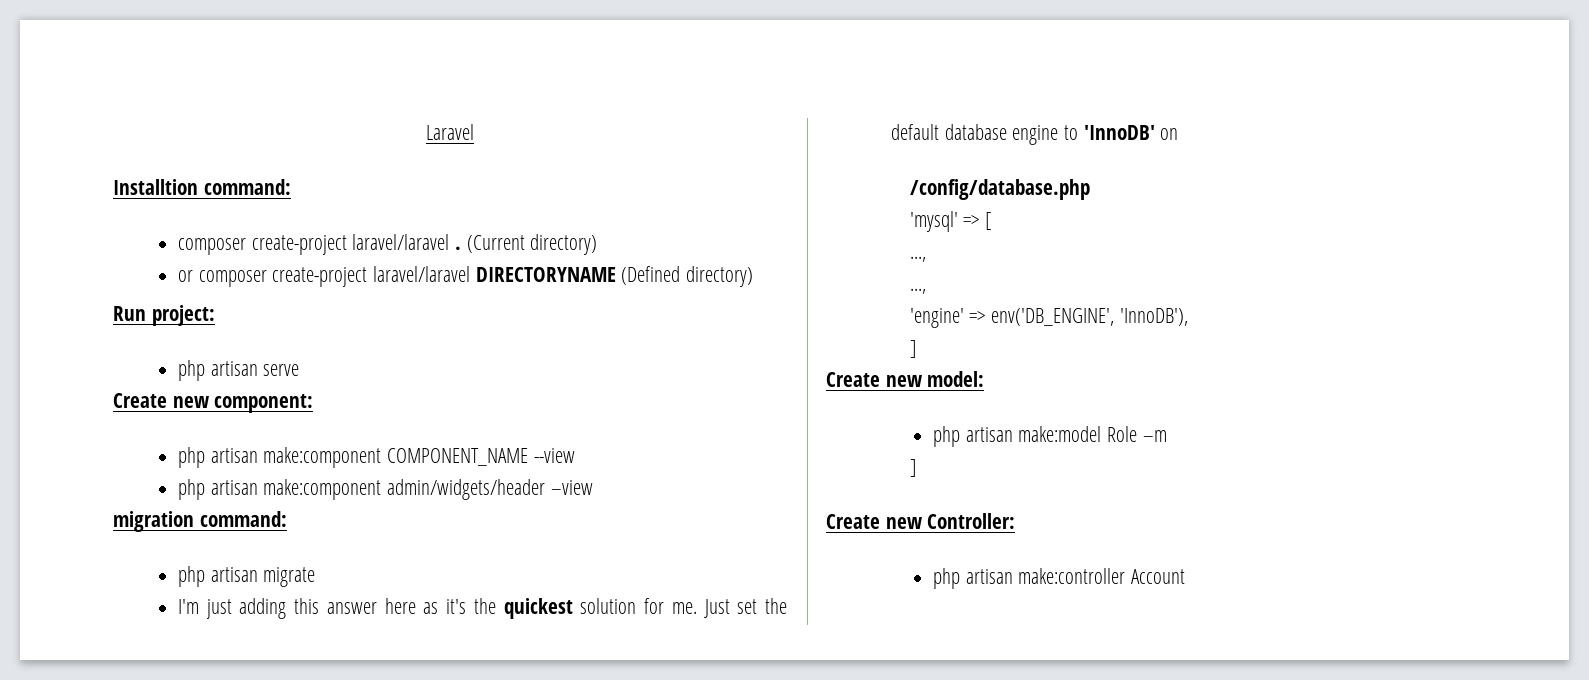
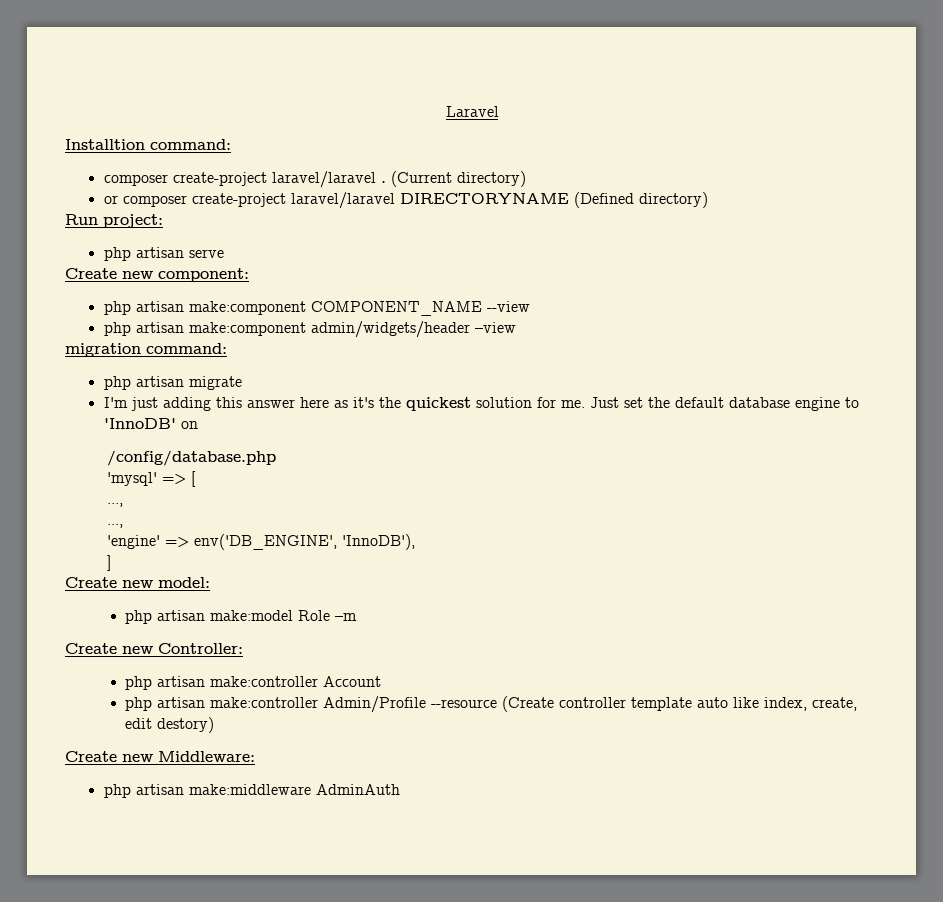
[909,459,917,477] // ] -> (357, 617) none
(1185, 576) none -> [124,696,857,713] [124,717,214,733] [65,751,255,762] [103,784,400,798] // php artisan make:controller Admin/Profile --resource (Create controller template auto like index, create, edit destory) // Create new Middleware: // php artisan make:middleware AdminAuth

